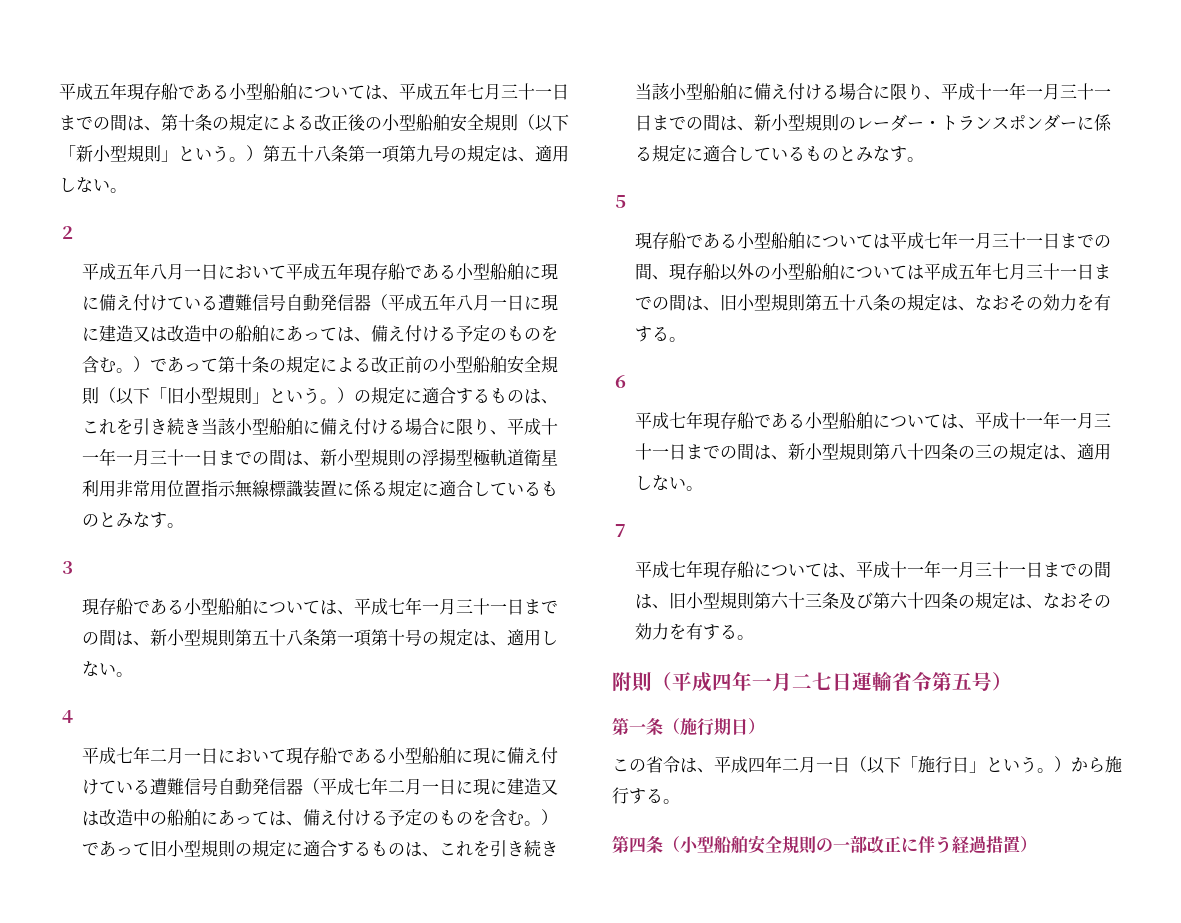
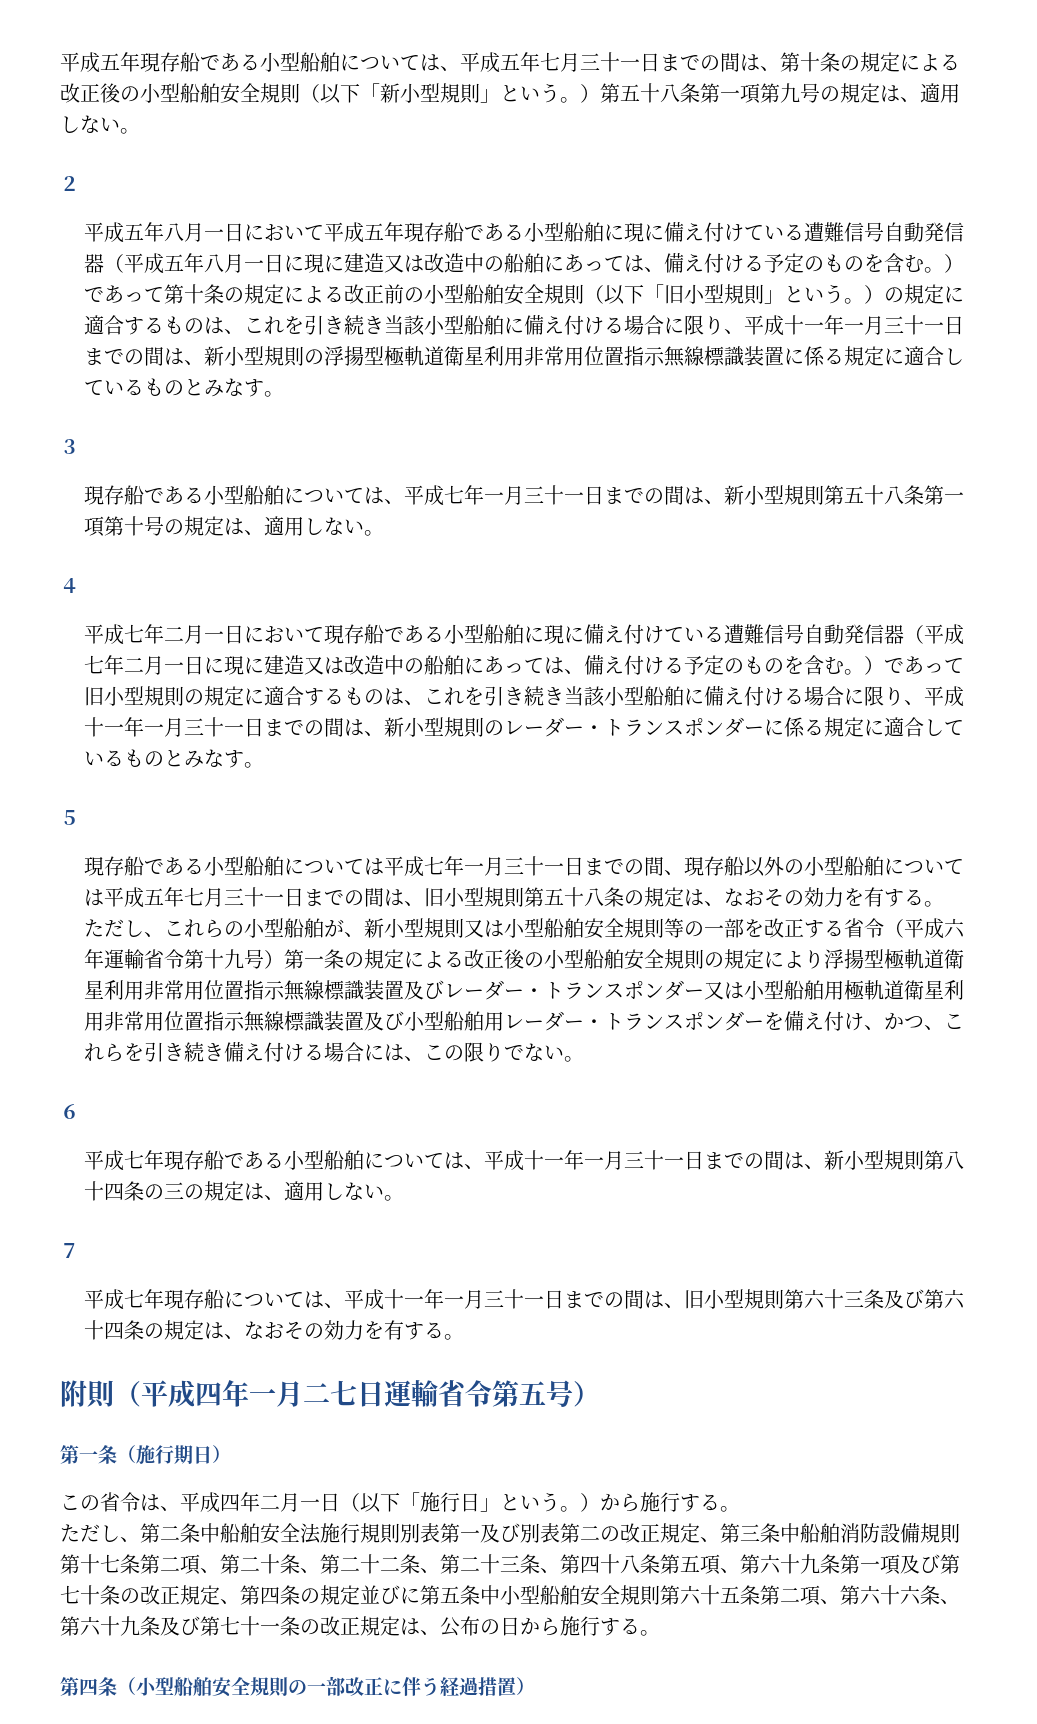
(687, 339) none -> [83,918,965,939] [83,949,964,970] [83,980,964,1001] [83,1011,964,1032] [83,1042,584,1062] // ただし、これらの小型船舶が、新小型規則又は小型船舶安全規則等の一部を改正する省令（平成六年運輸省令第十九号）第一条の規定による改正後の小型船舶安全規則の規定により浮揚型極軌道衛星利用非常用位置指示無線標識装置及びレーダー・トランスポンダー又は小型船舶用極軌道衛星利用非常用位置指示無線標識装置及び小型船舶用レーダー・トランスポンダーを備え付け、かつ、これらを引き続き備え付ける場合には、この限りでない。
(680, 801) none -> [60,1523,960,1544] [60,1554,960,1575] [60,1585,960,1606] [60,1616,660,1637] // ただし、第二条中船舶安全法施行規則別表第一及び別表第二の改正規定、第三条中船舶消防設備規則第十七条第二項、第二十条、第二十二条、第二十三条、第四十八条第五項、第六十九条第一項及び第七十条の改正規定、第四条の規定並びに第五条中小型船舶安全規則第六十五条第二項、第六十六条、第六十九条及び第七十一条の改正規定は、公布の日から施行する。

